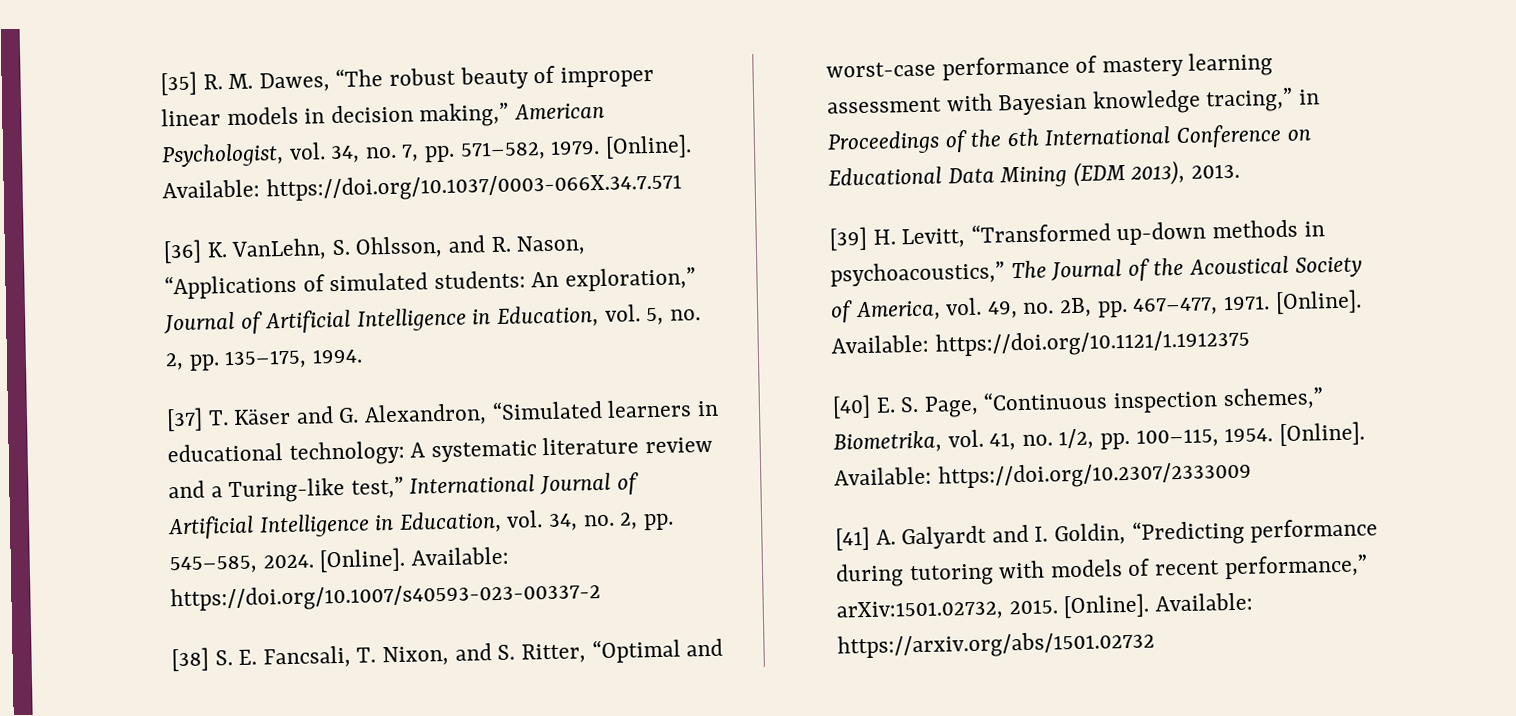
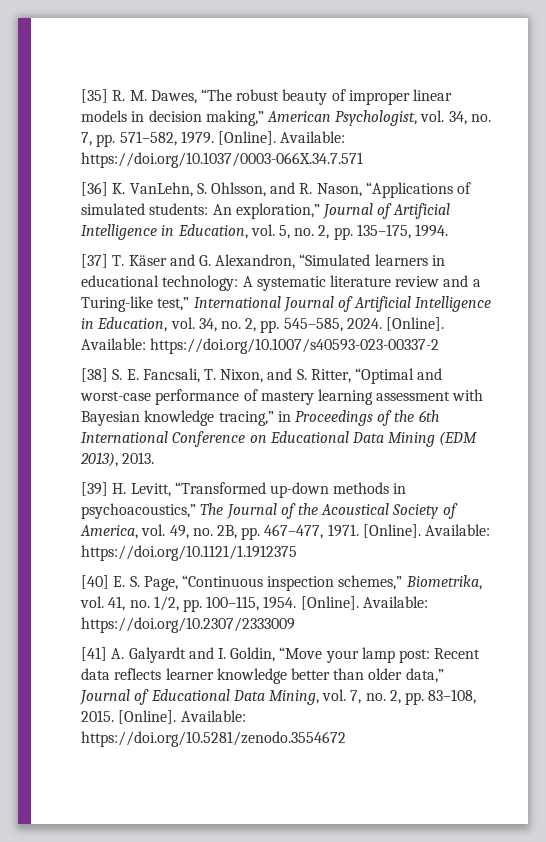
[1131,518,1379,546] [834,554,1368,588] [835,599,1003,622] “Predicting performance during tutoring with models of recent performance,” arXiv:1501.02732, -> [279,647,481,663] [81,668,444,684] [79,689,477,705] “Move your lamp post: Recent data reflects learner knowledge better than older data,” Journal of Educational Data Mining, vol. 7, no. 2, pp. 83–108,
[836,630,1155,660] https://arxiv.org/abs/1501.02732 -> [81,731,347,747] https://doi.org/10.5281/zenodo.3554672

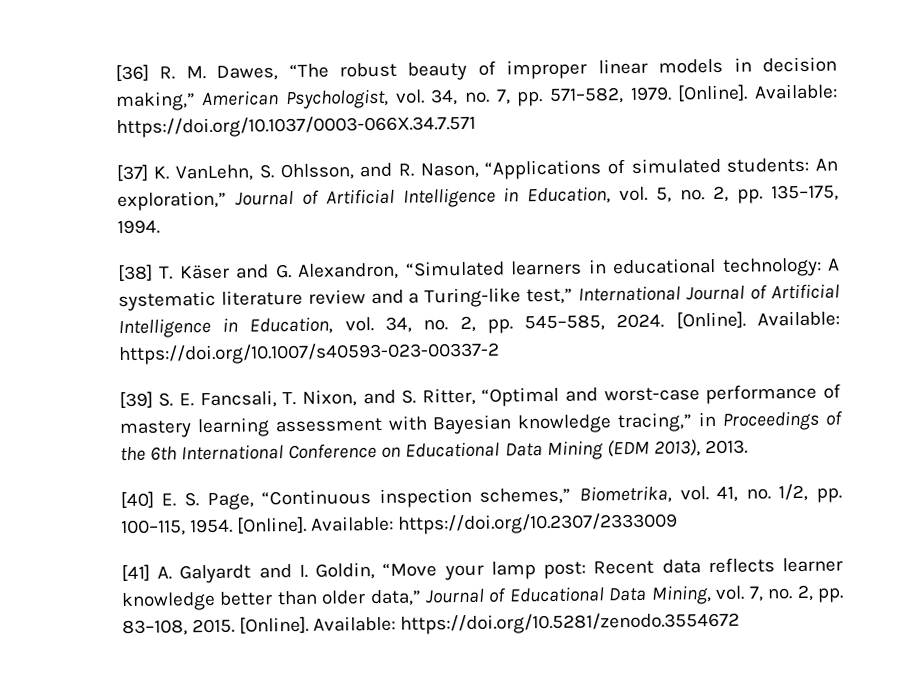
[81,89,109,103] [35] -> [114,64,149,82] [36]
[81,182,109,196] [36] -> [115,164,149,182] [37]
[81,254,109,268] [37] -> [117,264,153,282] [38]
[81,368,109,382] [38] -> [118,391,153,409] [39]
[81,482,407,498] [81,503,458,519] [80,524,490,540] [81,545,298,561] // [39] H. Levitt, “Transformed up-down methods in psychoacoustics,” The Journal of the Acoustical Society of America, vol. 49, no. 2B, pp. 467–477, 1971. [Online]. Available: https://doi.org/10.1121/1.1912375 -> (749, 447) none

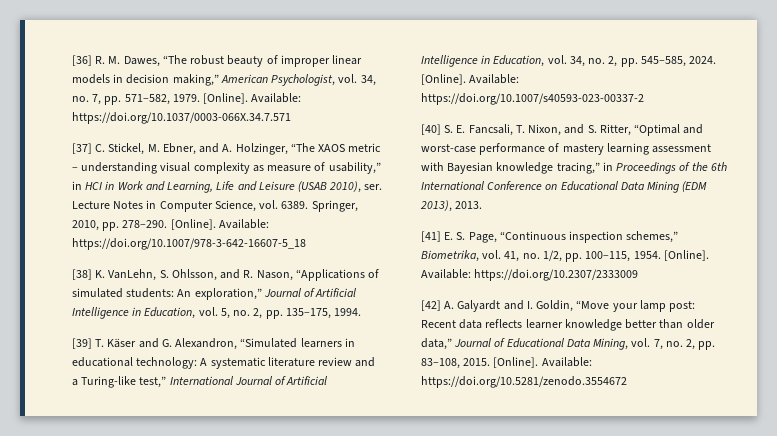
(149, 173) none -> [95,143,382,155] [71,162,381,174] [71,181,383,193] [71,200,358,212] [71,219,269,231] [71,238,306,250] [71,269,92,280] C. Stickel, M. Ebner, and A. Holzinger, “The XAOS metric – understanding visual complexity as measure of usability,” in HCI in Work and Learning, Life and Leisure (USAB 2010), ser. Lecture Notes in Computer Science, vol. 6389. Springer, 2010, pp. 278–290. [Online]. Available: https://doi.org/10.1007/978-3-642-16607-5_18 // [38]
[117,264,153,282] [38] -> [71,338,92,349] [39]
[118,391,153,409] [39] -> [420,124,441,135] [40]
[119,491,154,509] [40] -> [420,231,441,242] [41]
[120,564,150,582] [41] -> [420,300,441,311] [42]

